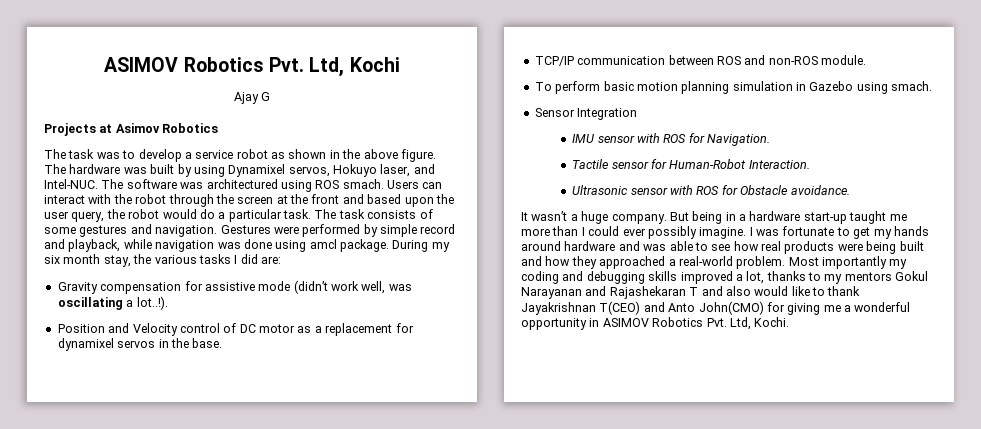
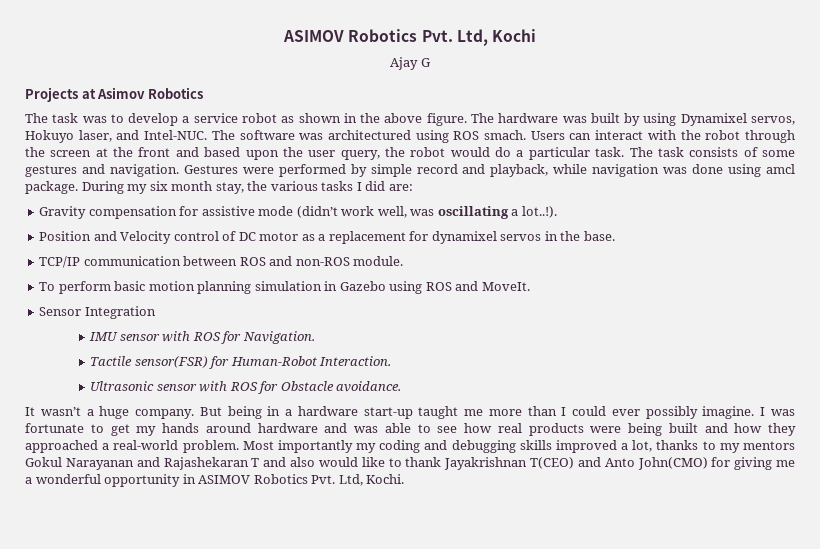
[891,81,933,91] smach. -> [425,281,530,291] ROS and MoveIt.
[611,161,649,169] sensor -> [134,356,208,368] sensor(FSR)

